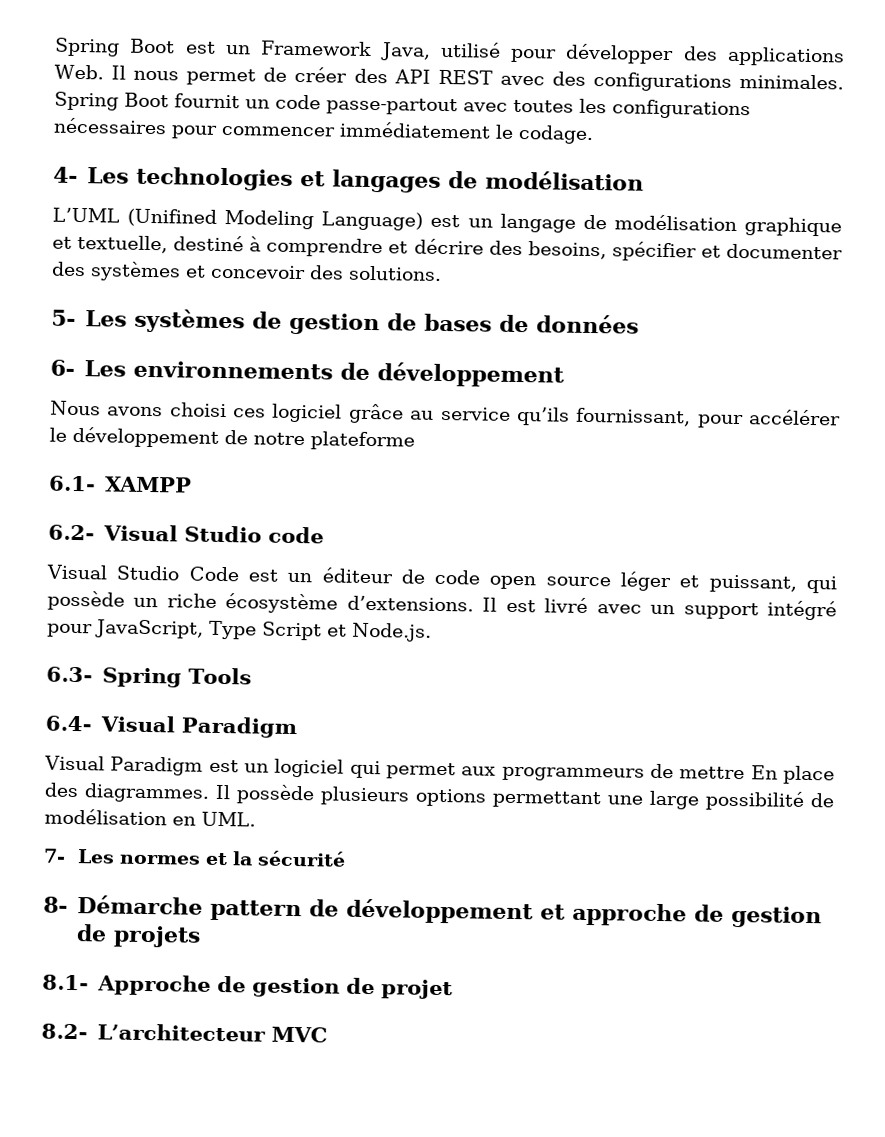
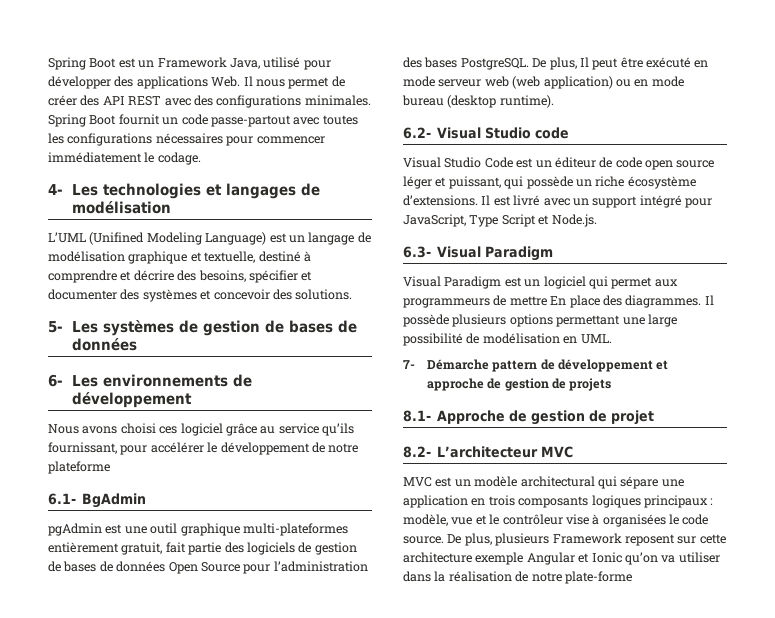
[104,476,193,493] XAMPP -> [82,493,147,508] [48,523,348,536] [48,542,357,555] [48,561,368,574] [403,57,709,70] [403,76,684,89] [402,95,554,108] BgAdmin // pgAdmin est une outil graphique multi-plateformes entièrement gratuit, fait partie des logiciels de gestion de bases de données Open Source pour l’administration des bases PostgreSQL. De plus, Il peut être exécuté en mode serveur web (web application) ou en mode bureau (desktop runtime).
[101,667,253,688] [45,715,92,732] Spring Tools // 6.4- -> (431, 252) none
[77,849,347,867] [43,896,68,913] Les normes et la sécurité // 8- -> (415, 364) none
(329, 1034) none -> [403,476,684,489] [403,495,714,508] [403,514,709,527] [403,533,726,546] [403,552,720,565] [403,571,632,584] // MVC est un modèle architectural qui sépare une application en trois composants logiques principaux : modèle, vue et le contrôleur vise à organisées le code source. De plus, plusieurs Framework reposent sur cette architecture exemple Angular et Ionic qu’on va utiliser dans la réalisation de notre plate-forme

